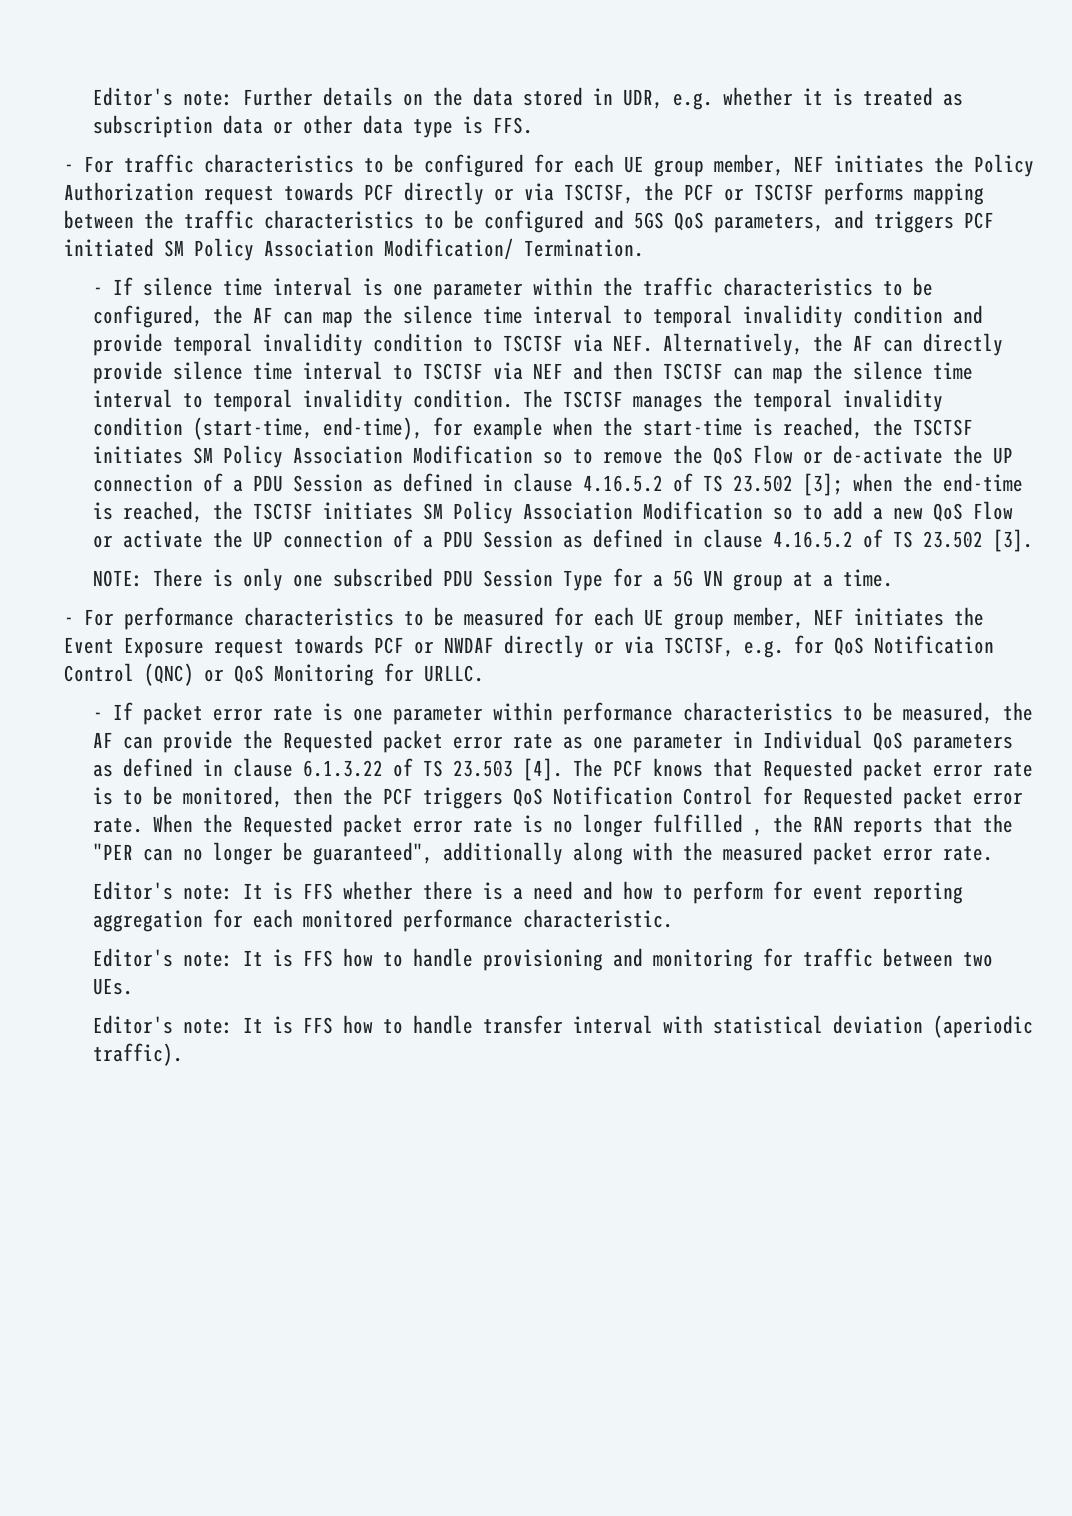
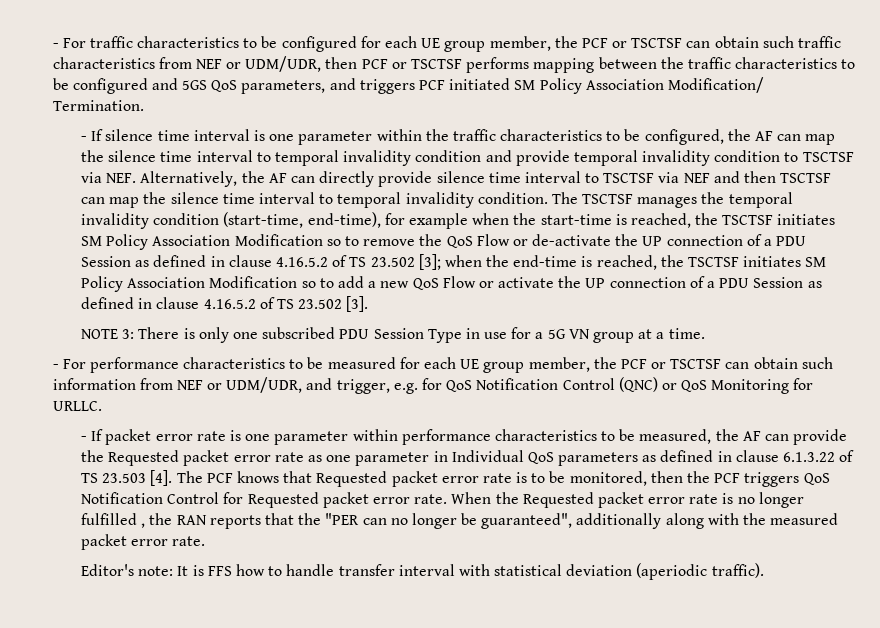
[93,87,964,110] [93,115,534,138] Editor's note: Further details on the data stored in UDR, e.g. whether it is treated as subscription data or other data type is FFS. // -> (52, 45) none
[794,154,1035,177] [64,182,675,205] NEF initiates the Policy Authorization request towards PCF directly or via TSCTSF, the -> [554,36,842,48] [52,56,358,72] the PCF or TSCTSF can obtain such traffic characteristics from NEF or UDM/UDR, then
[93,570,144,587] NOTE: -> [81,329,135,339] NOTE 3:
(604, 580) none -> [465,328,508,339] in use
[814,607,985,626] [64,635,735,658] NEF initiates the Event Exposure request towards PCF or NWDAF directly or via TSCTSF, -> [593,357,833,369] [52,377,390,394] the PCF or TSCTSF can obtain such information from NEF or UDM/UDR, and trigger,
[93,881,964,904] [93,909,674,932] [93,948,994,971] [93,978,134,995] // Editor's note: It is FFS whether there is a need and how to perform for event reporting aggregation for each monitored performance characteristic. // Editor's note: It is FFS how to handle provisioning and monitoring for traffic between two UEs. -> (206, 541) none

